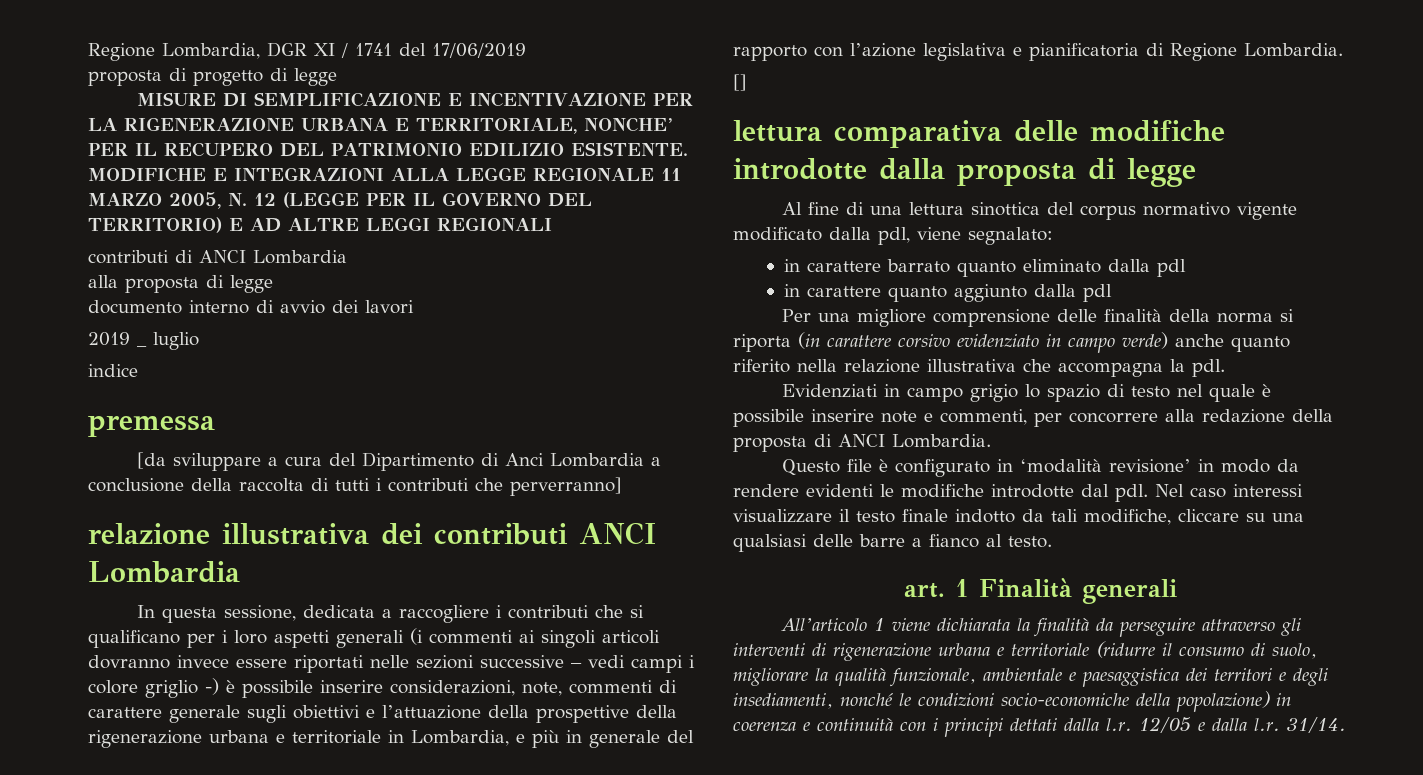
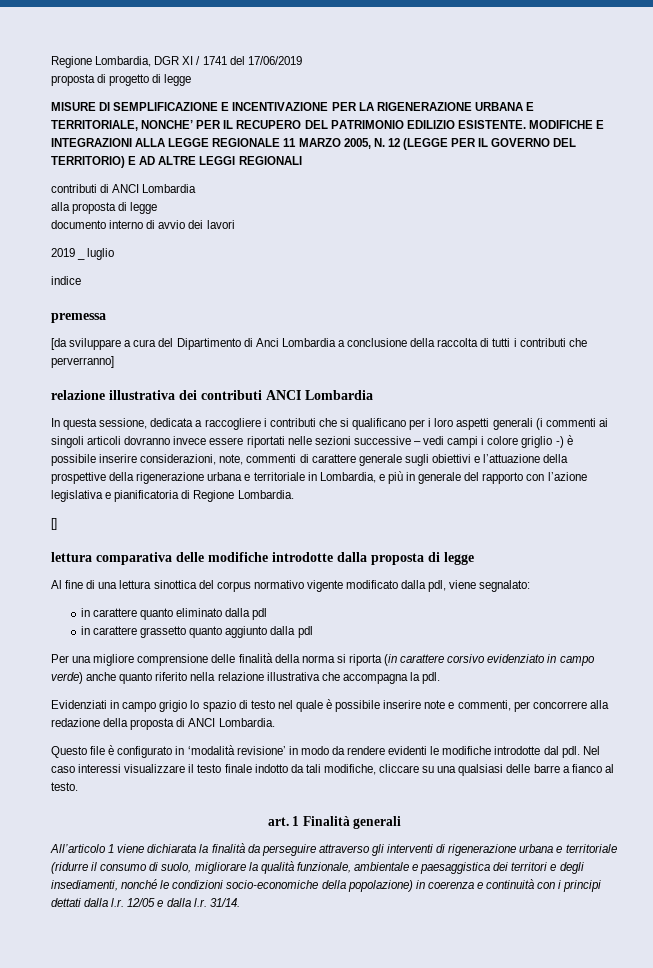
[887,259,951,273] barrato -> (138, 612) none
(882, 291) none -> [140,626,187,638] grassetto

